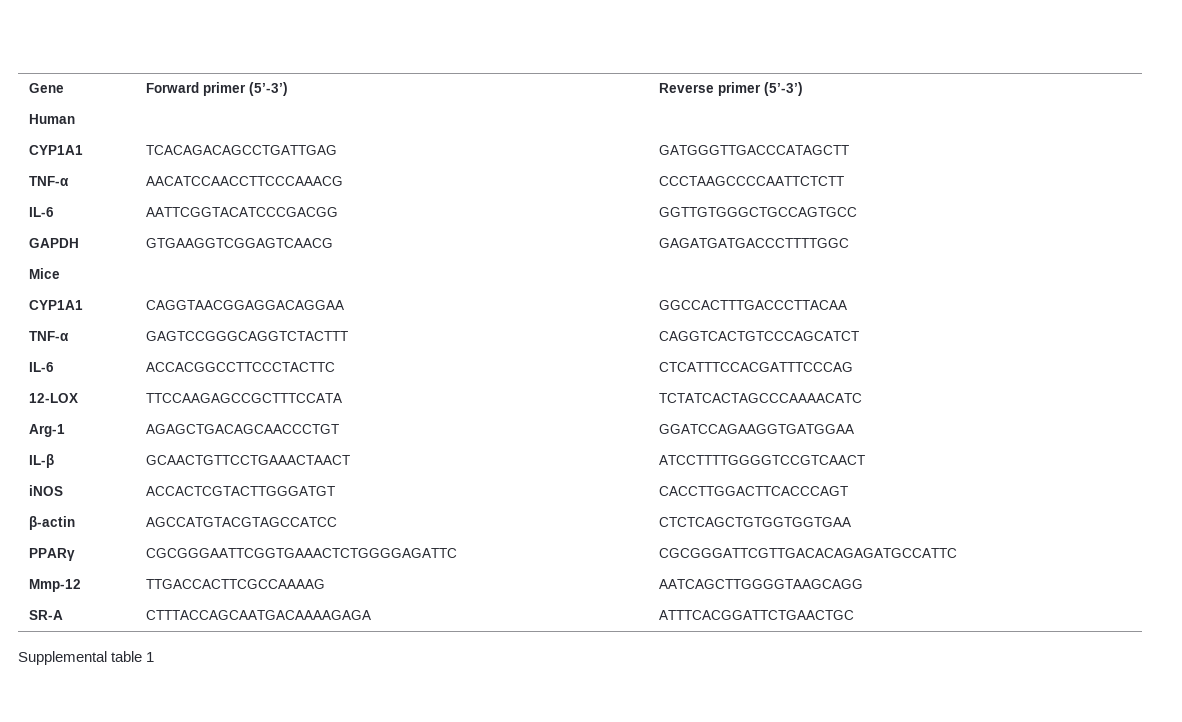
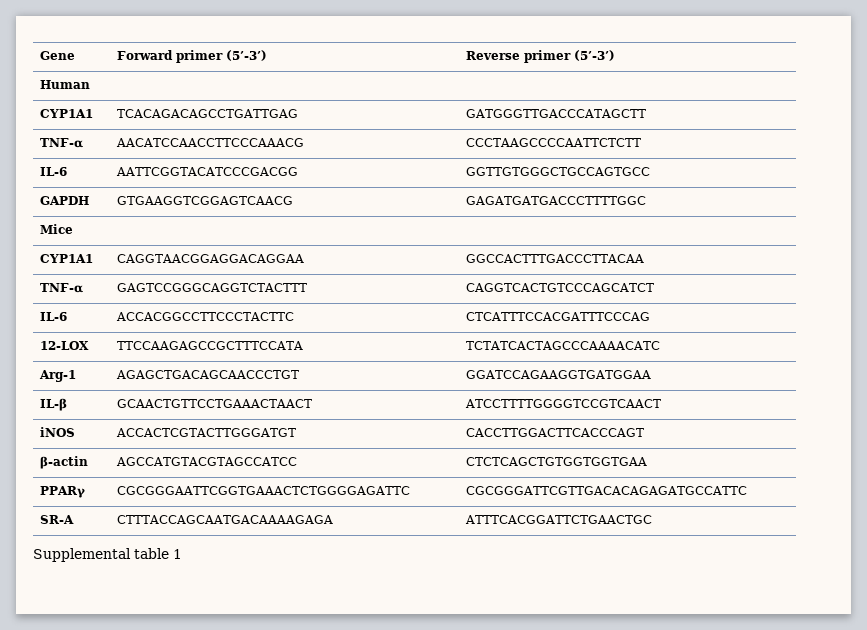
[28,579,81,592] [145,579,325,589] [658,579,863,589] // Mmp-12 | TTGACCACTTCGCCAAAAG | AATCAGCTTGGGGTAAGCAGG -> (748, 490) none

